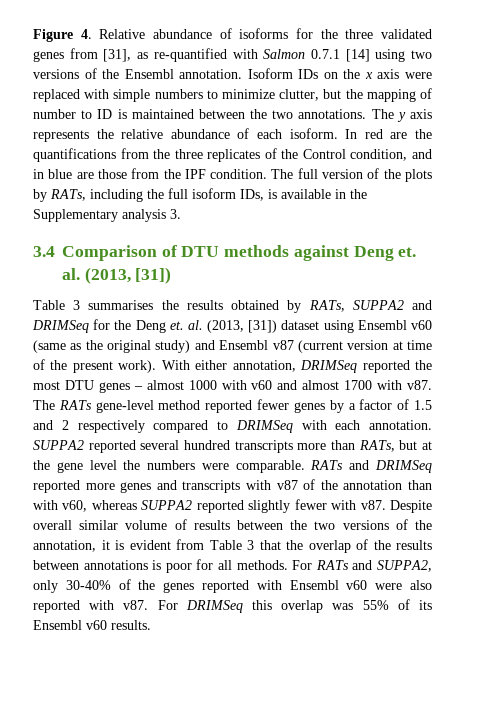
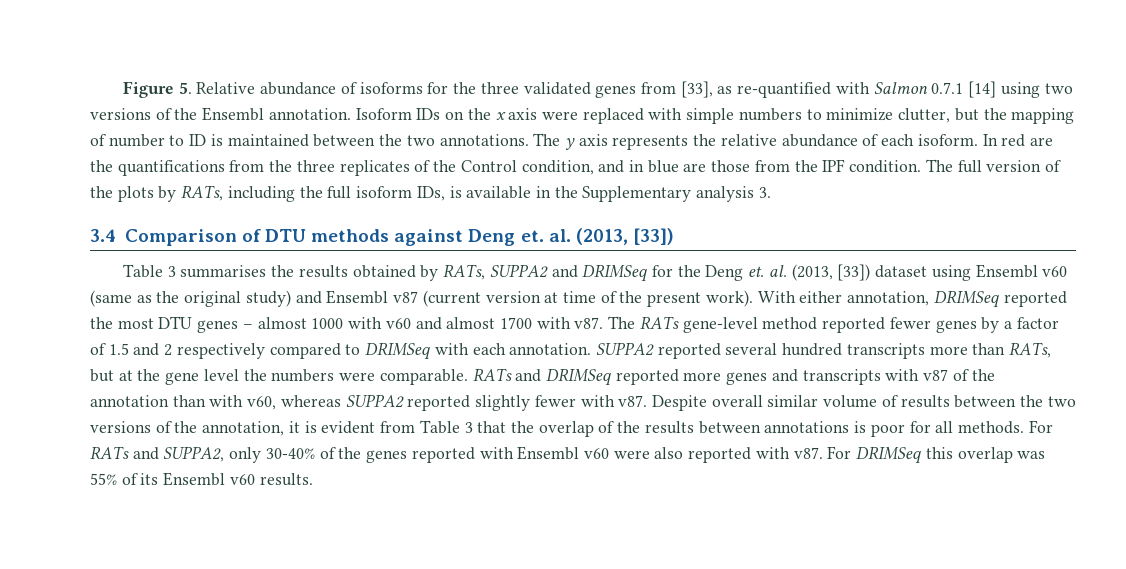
[80,29,92,39] 4. -> [178,82,192,94] 5.
[103,49,132,62] [31], -> [680,81,713,98] [33],
[135,267,172,284] [31]) -> [632,228,674,245] [33])
[248,320,278,333] [31]) -> [837,264,871,281] [33])

